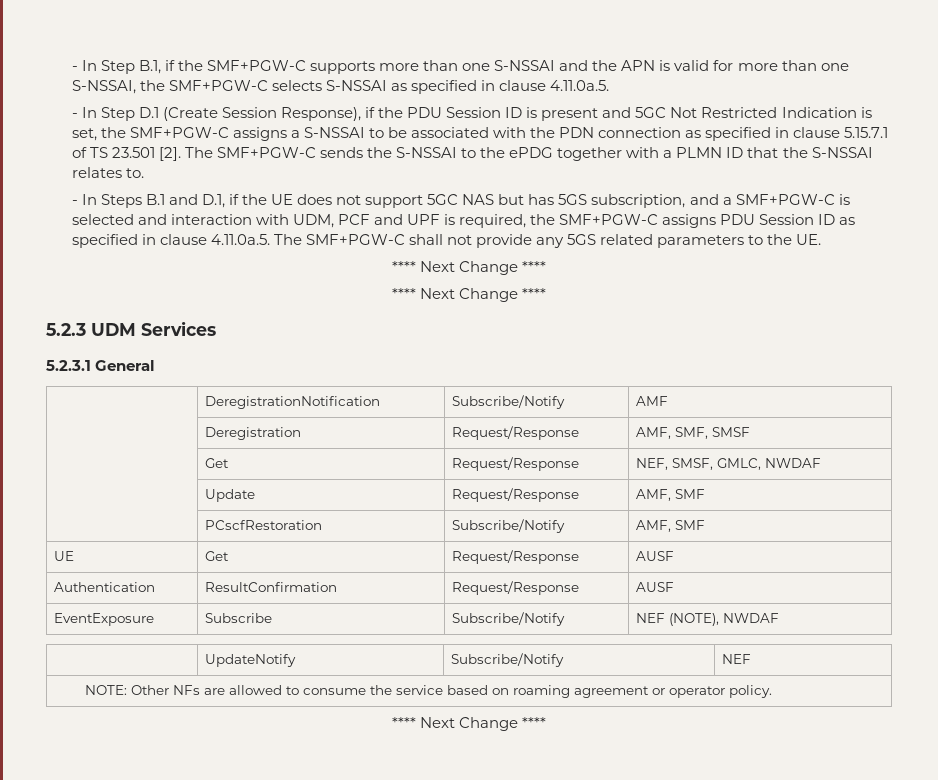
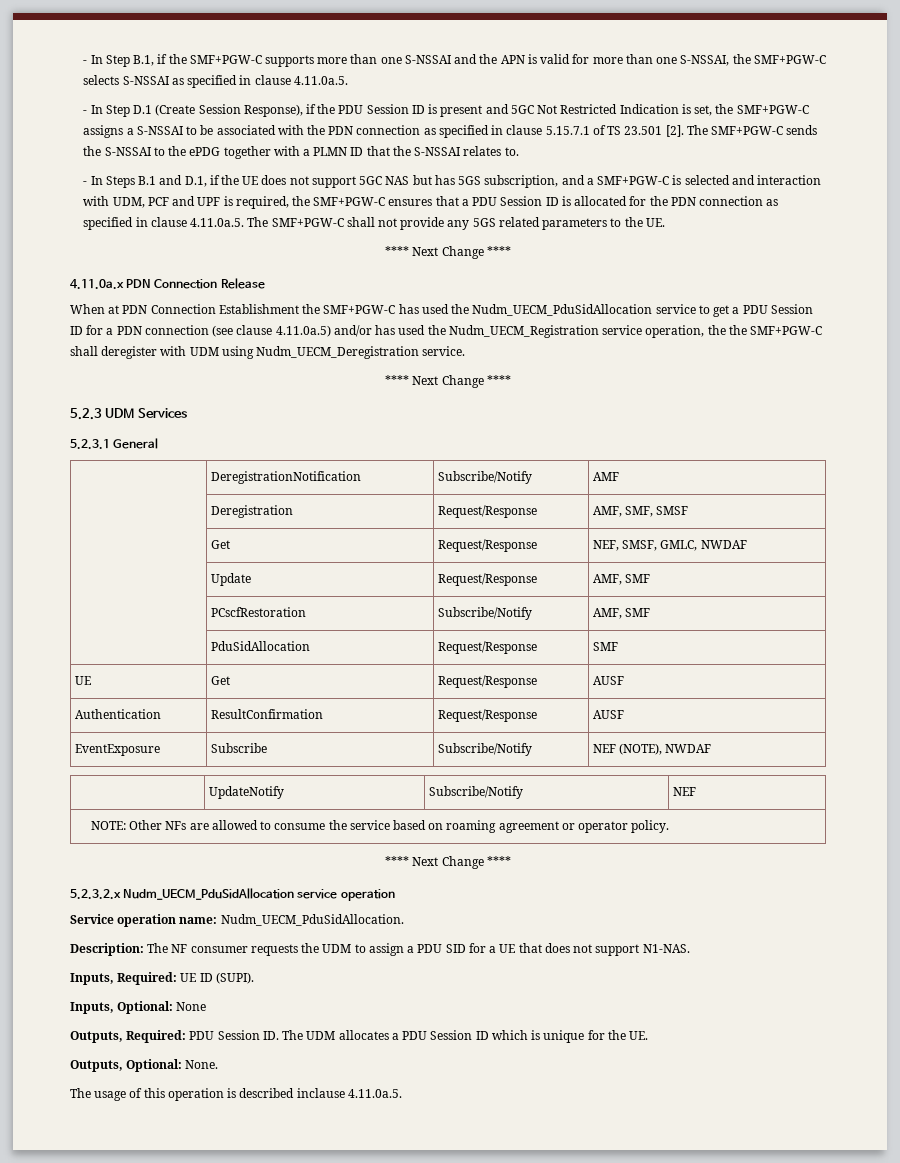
[662,214,836,228] assigns PDU Session ID -> [388,196,764,206] ensures that a PDU Session ID is allocated for the PDN connection
(547, 266) none -> [70,278,265,289] [70,304,813,317] [70,325,823,338] [70,346,466,359] // 4.11.0a.x PDN Connection Release // When at PDN Connection Establishment the SMF+PGW-C has used the Nudm_UECM_PduSidAllocation service to get a PDU Session ID for a PDN connection (see clause 4.11.0a.5) and/or has used the Nudm_UECM_Registration service operation, the the SMF+PGW-C shall deregister with UDM using Nudm_UECM_Deregistration service.
(706, 525) none -> [210,641,310,651] [437,641,537,654] [592,642,618,651] // | PduSidAllocation | Request/Response | SMF
(547, 722) none -> [70,888,395,901] [70,914,404,927] [70,943,690,956] [70,972,254,985] [70,1001,207,1014] [70,1030,649,1043] [70,1059,219,1072] [70,1088,402,1101] // 5.2.3.2.x Nudm_UECM_PduSidAllocation service operation // Service operation name: Nudm_UECM_PduSidAllocation. // Description: The NF consumer requests the UDM to assign a PDU SID for a UE that does not support N1-NAS. // Inputs, Required: UE ID (SUPI). // Inputs, Optional: None // Outputs, Required: PDU Session ID. The UDM allocates a PDU Session ID which is unique for the UE. // Outputs, Optional: None. // The usage of this operation is described inclause 4.11.0a.5.

